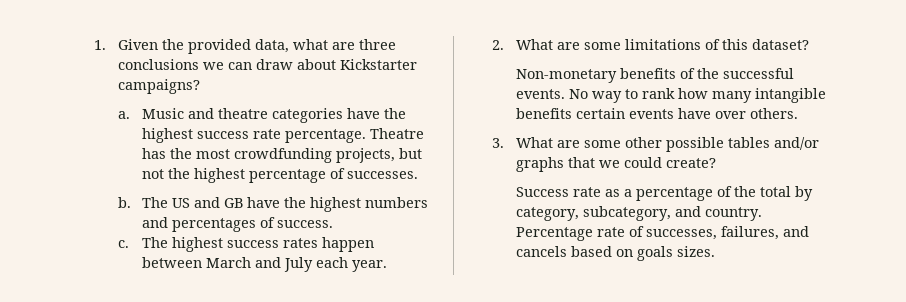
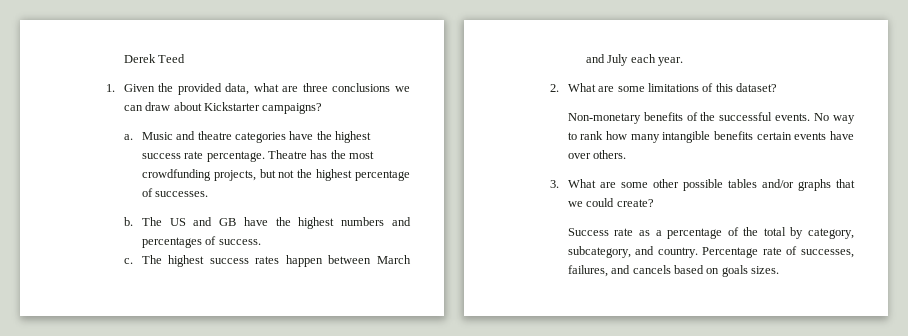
(94, 45) none -> [123,54,186,63] Derek Teed //

